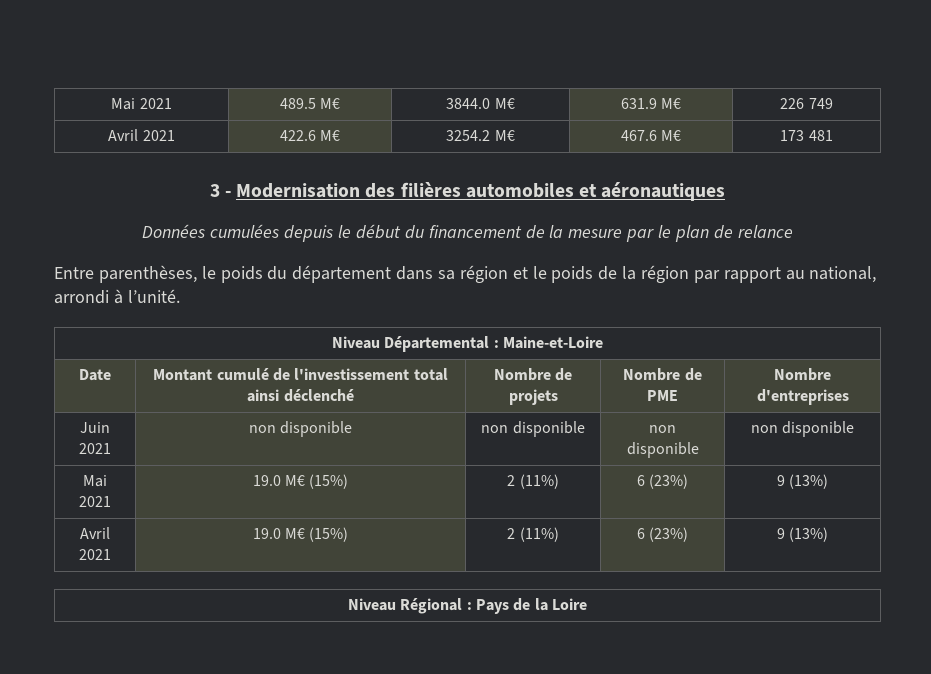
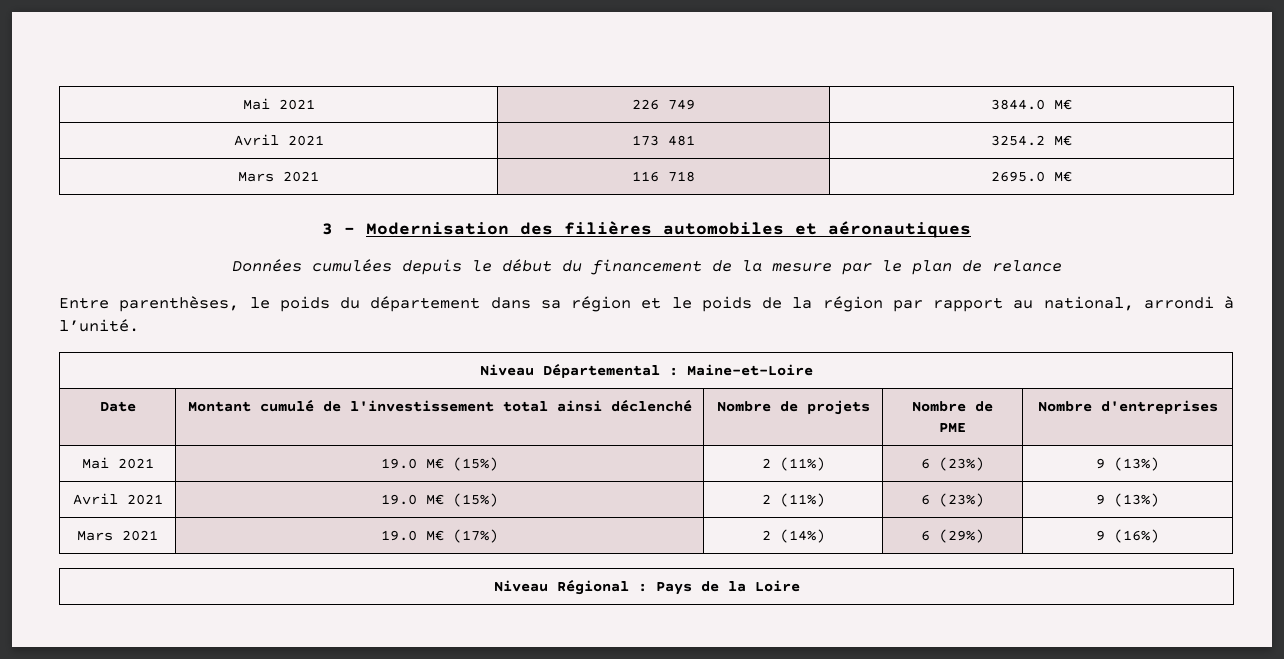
[111,98,172,110] [279,98,341,109] Mai 2021 | 489.5 M€ -> [242,98,315,110] [632,99,695,110] Mai 2021 | 226 749
[620,98,682,109] [780,98,833,109] [108,129,175,141] [279,130,341,141] | 631.9 M€ | 226 749 // Avril 2021 | 422.6 M€ -> [233,134,324,146] [632,135,695,146] // Avril 2021 | 173 481
[620,130,682,141] [780,130,833,141] | 467.6 M€ | 173 481 -> [238,171,319,182] [632,171,695,182] [991,171,1072,182] // Mars 2021 | 116 718 | 2695.0 M€
[80,422,110,433] [79,443,111,454] [248,421,353,437] [481,421,585,437] [649,425,676,433] [626,442,699,458] [750,421,855,437] // Juin 2021 | non disponible | non disponible | non disponible | non disponible -> (1218, 407) none
(829, 534) none -> [77,530,158,541] [381,529,498,543] [761,529,825,543] [921,529,984,543] [1095,529,1159,543] // Mars 2021 | 19.0 M€ (17%) | 2 (14%) | 6 (29%) | 9 (16%)

